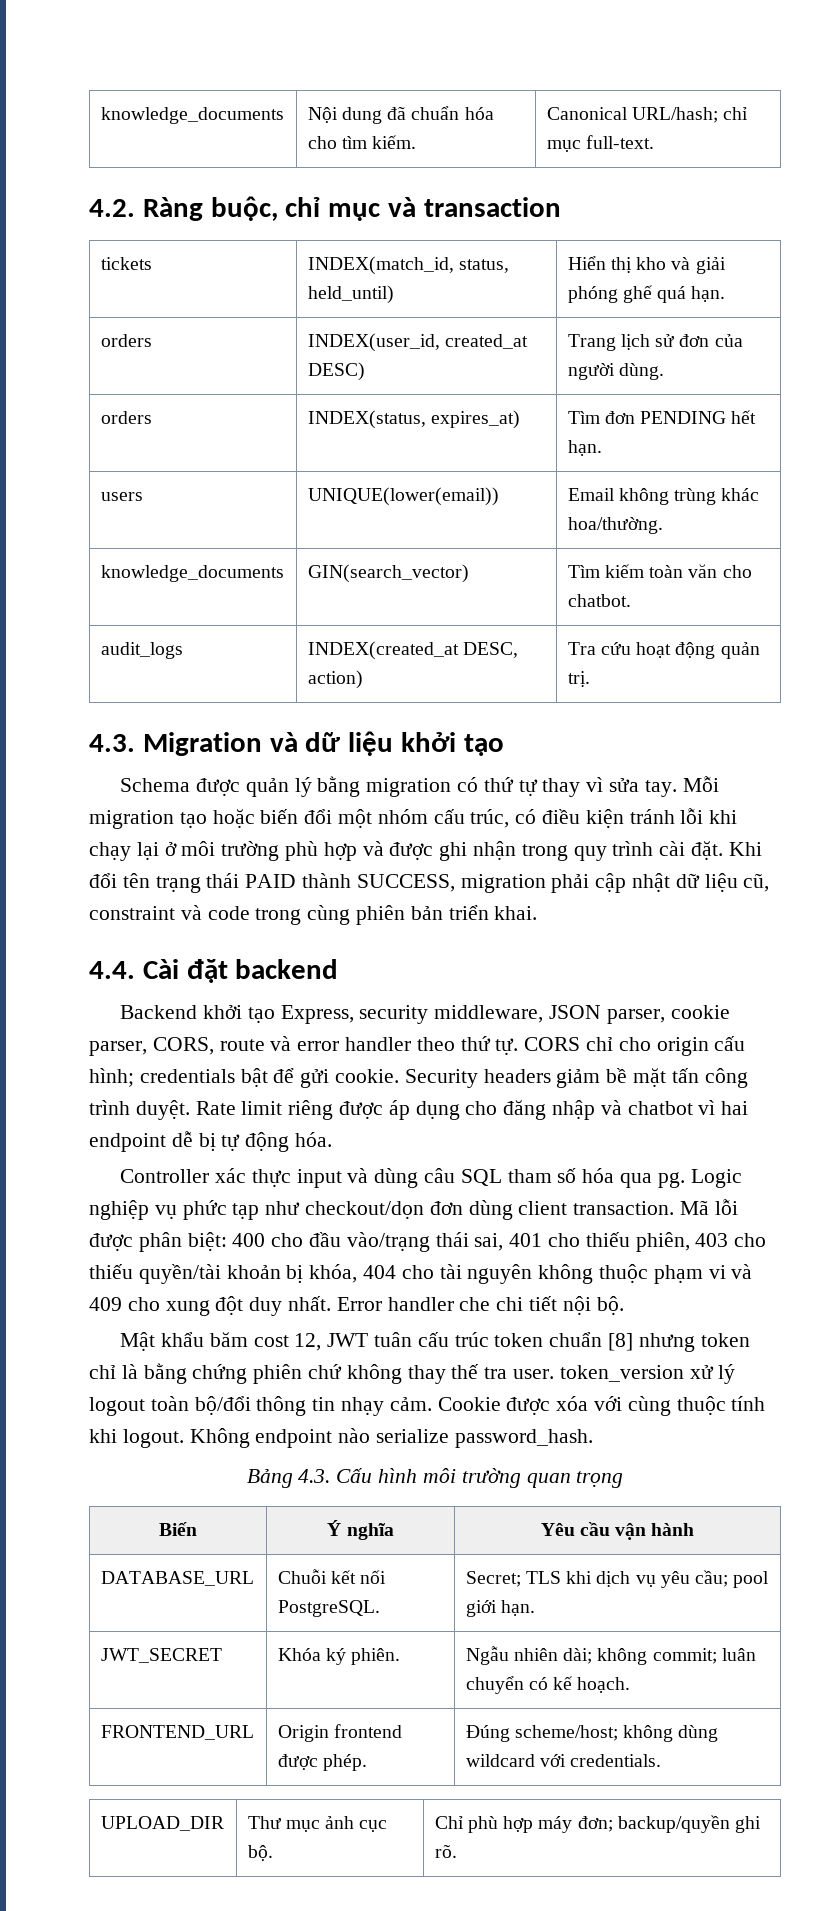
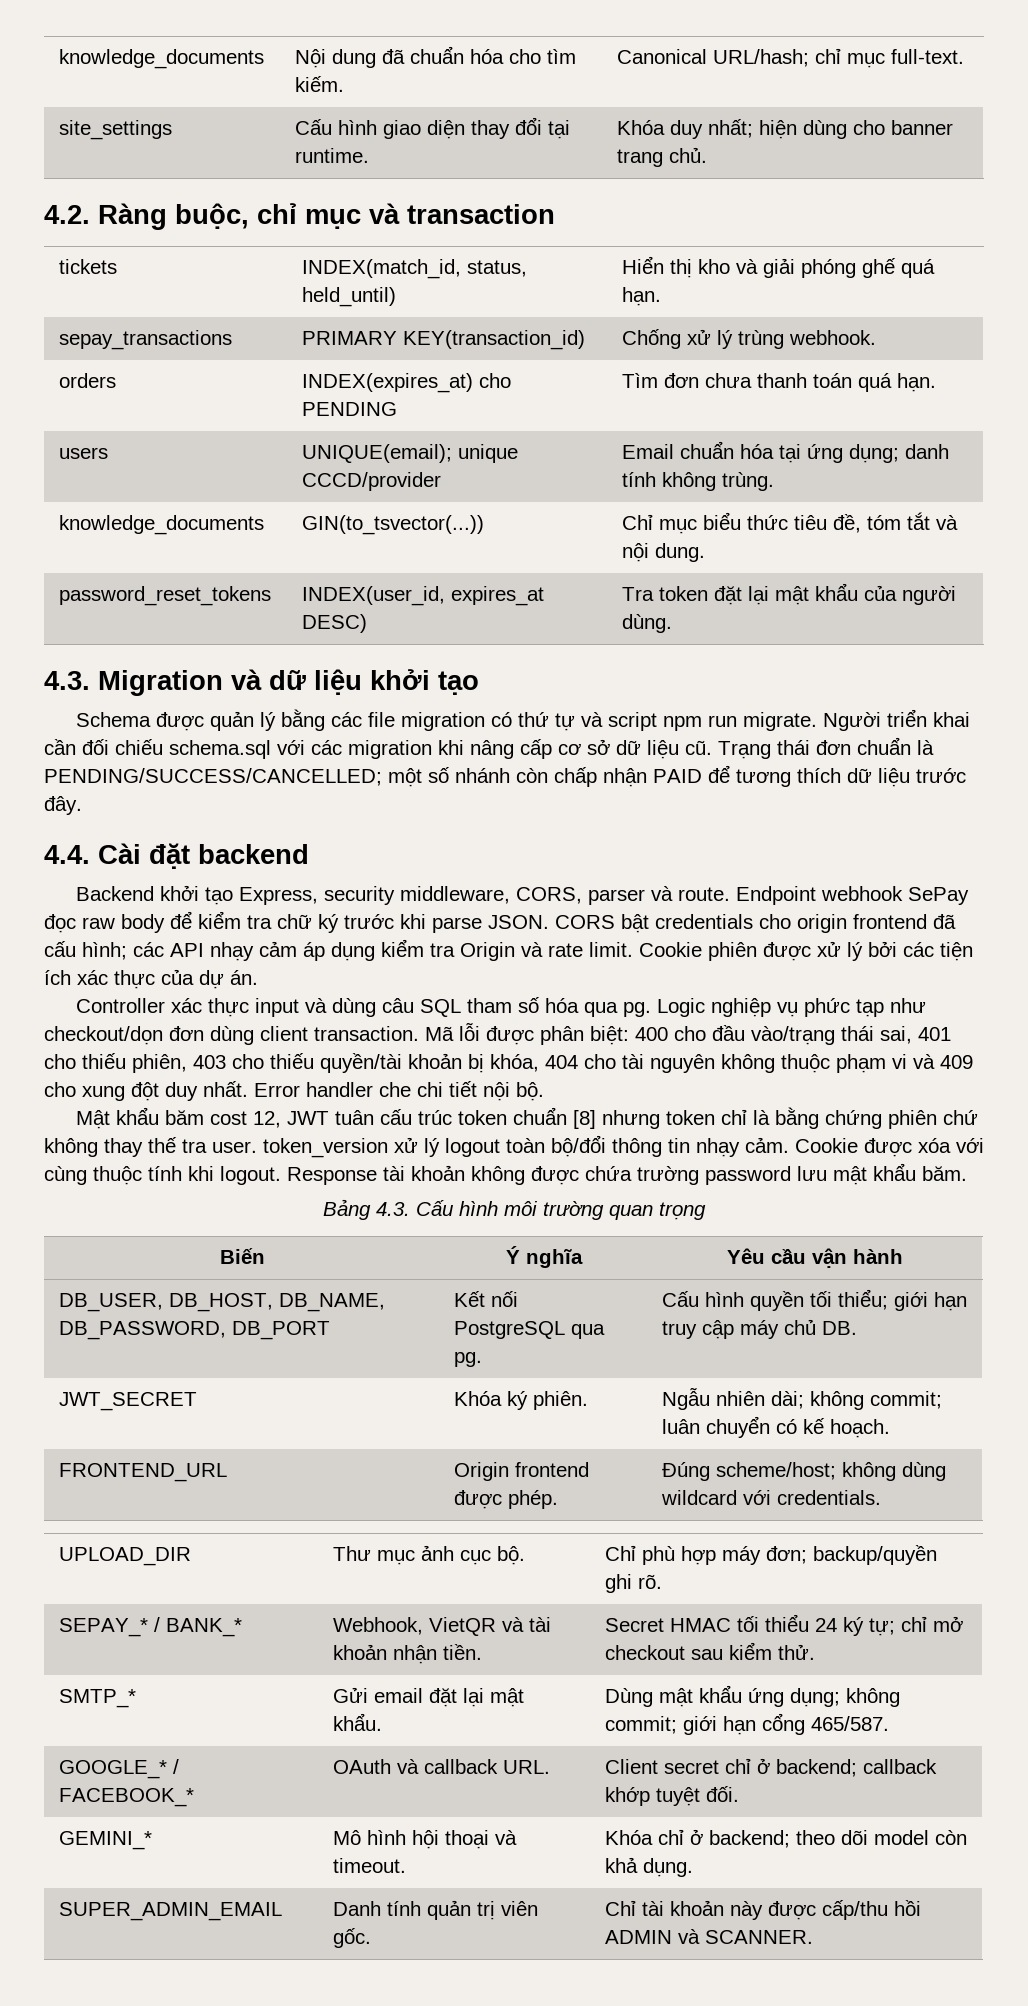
(654, 142) none -> [59,120,173,140] [295,117,571,139] [295,148,370,163] [617,119,954,139] [617,147,708,167] // site_settings | Cấu hình giao diện thay đổi tại runtime. | Khóa duy nhất; hiện dùng cho banner trang chủ.
[100,334,152,347] [307,333,528,352] [307,362,365,381] [567,334,743,351] [567,363,664,380] [100,411,152,424] [307,410,520,429] [567,410,757,424] [567,440,602,456] [100,492,143,501] [307,487,499,506] [567,488,760,505] [567,517,663,534] [100,565,284,582] [307,564,469,583] [567,564,752,578] [567,594,631,607] [100,642,183,659] [307,641,518,660] [307,670,363,689] [567,642,760,659] [567,671,590,687] orders | INDEX(user_id, created_at DESC) | Trang lịch sử đơn của người dùng. // orders | INDEX(status, expires_at) | Tìm đơn PENDING hết hạn. // users | UNIQUE(lower(email)) | Email không trùng khác hoa/thường. // knowledge_documents | GIN(search_vector) | Tìm kiếm toàn văn cho chatbot. // audit_logs | INDEX(created_at DESC, action) | Tra cứu hoạt động quản trị. -> [59,330,233,350] [302,330,586,350] [622,329,877,349] [59,373,117,388] [302,373,512,393] [302,402,398,416] [622,373,937,392] [59,447,109,459] [302,444,519,463] [302,472,442,491] [622,441,950,463] [622,472,775,491] [59,515,265,535] [302,515,485,535] [622,512,959,534] [622,543,706,562] [59,586,272,606] [302,586,545,606] [302,614,368,633] [622,583,957,605] [622,614,673,633] sepay_transactions | PRIMARY KEY(transaction_id) | Chống xử lý trùng webhook. // orders | INDEX(expires_at) cho PENDING | Tìm đơn chưa thanh toán quá hạn. // users | UNIQUE(email); unique CCCD/provider | Email chuẩn hóa tại ứng dụng; danh tính không trùng. // knowledge_documents | GIN(to_tsvector(...)) | Chỉ mục biểu thức tiêu đề, tóm tắt và nội dung. // password_reset_tokens | INDEX(user_id, expires_at DESC) | Tra token đặt lại mật khẩu của người dùng.
(361, 786) none -> [330,712,395,727] các file
[542,776,719,797] [89,808,738,829] [89,841,762,861] [89,873,770,893] [89,905,538,925] thay vì sửa tay. Mỗi migration tạo hoặc biến đổi một nhóm cấu trúc, có điều kiện tránh lỗi khi chạy lại ở môi trường phù hợp và được ghi nhận trong quy trình cài đặt. Khi đổi tên trạng thái PAID thành SUCCESS, migration phải cập nhật dữ liệu cũ, constraint và code trong cùng phiên bản triển khai. -> [580,709,970,731] [44,737,934,759] [44,765,966,787] [44,796,82,815] và script npm run migrate. Người triển khai cần đối chiếu schema.sql với các migration khi nâng cấp cơ sở dữ liệu cũ. Trạng thái đơn chuẩn là PENDING/SUCCESS/CANCELLED; một số nhánh còn chấp nhận PAID để tương thích dữ liệu trước đây.
[549,1005,730,1024] [89,1036,746,1056] [89,1068,748,1088] [89,1100,749,1120] [89,1131,333,1152] JSON parser, cookie parser, CORS, route và error handler theo thứ tự. CORS chỉ cho origin cấu hình; credentials bật để gửi cookie. Security headers giảm bề mặt tấn công trình duyệt. Rate limit riêng được áp dụng cho đăng nhập và chatbot vì hai endpoint dễ bị tự động hóa. -> [515,886,969,905] [44,911,956,933] [44,939,973,961] [44,969,258,989] CORS, parser và route. Endpoint webhook SePay đọc raw body để kiểm tra chữ ký trước khi parse JSON. CORS bật credentials cho origin frontend đã cấu hình; các API nhạy cảm áp dụng kiểm tra Origin và rate limit. Cookie phiên được xử lý bởi các tiện ích xác thực của dự án.
[189,1428,593,1448] Không endpoint nào serialize password_hash. -> [287,1163,967,1185] Response tài khoản không được chứa trường password lưu mật khẩu băm.
[100,1571,254,1586] [277,1569,387,1584] [277,1600,380,1617] [465,1570,770,1588] [465,1600,535,1617] DATABASE_URL | Chuỗi kết nối PostgreSQL. | Secret; TLS khi dịch vụ yêu cầu; pool giới hạn. -> [59,1293,386,1312] [59,1321,331,1340] [454,1291,519,1307] [454,1321,606,1339] [454,1352,483,1367] [662,1289,968,1311] [662,1319,858,1339] DB_USER, DB_HOST, DB_NAME, DB_PASSWORD, DB_PORT | Kết nối PostgreSQL qua pg. | Cấu hình quyền tối thiểu; giới hạn truy cập máy chủ DB.
(457, 1851) none -> [59,1617,243,1637] [333,1617,552,1636] [333,1644,483,1664] [605,1614,964,1636] [605,1642,816,1660] [59,1689,137,1708] [333,1687,525,1707] [333,1713,383,1731] [605,1685,901,1707] [605,1713,890,1735] [59,1759,180,1779] [59,1788,195,1807] [333,1759,551,1774] [605,1758,938,1777] [605,1786,740,1806] [59,1831,153,1850] [333,1830,518,1849] [333,1858,407,1873] [605,1829,968,1848] [605,1857,694,1877] [59,1902,283,1921] [333,1900,539,1920] [333,1928,372,1948] [605,1900,922,1920] [605,1929,814,1944] // SEPAY_* / BANK_* | Webhook, VietQR và tài khoản nhận tiền. | Secret HMAC tối thiểu 24 ký tự; chỉ mở checkout sau kiểm thử. // SMTP_* | Gửi email đặt lại mật khẩu. | Dùng mật khẩu ứng dụng; không commit; giới hạn cổng 465/587. // GOOGLE_* / FACEBOOK_* | OAuth và callback URL. | Client secret chỉ ở backend; callback khớp tuyệt đối. // GEMINI_* | Mô hình hội thoại và timeout. | Khóa chỉ ở backend; theo dõi model còn khả dụng. // SUPER_ADMIN_EMAIL | Danh tính quản trị viên gốc. | Chỉ tài khoản này được cấp/thu hồi ADMIN và SCANNER.

